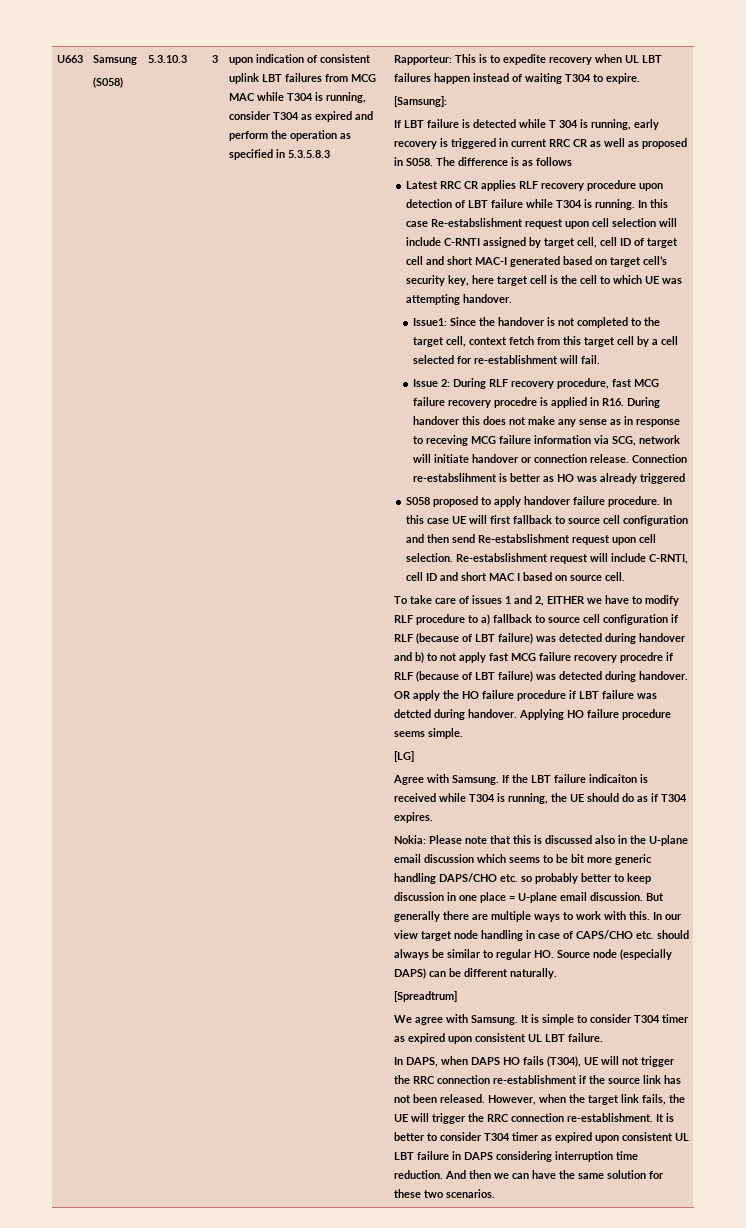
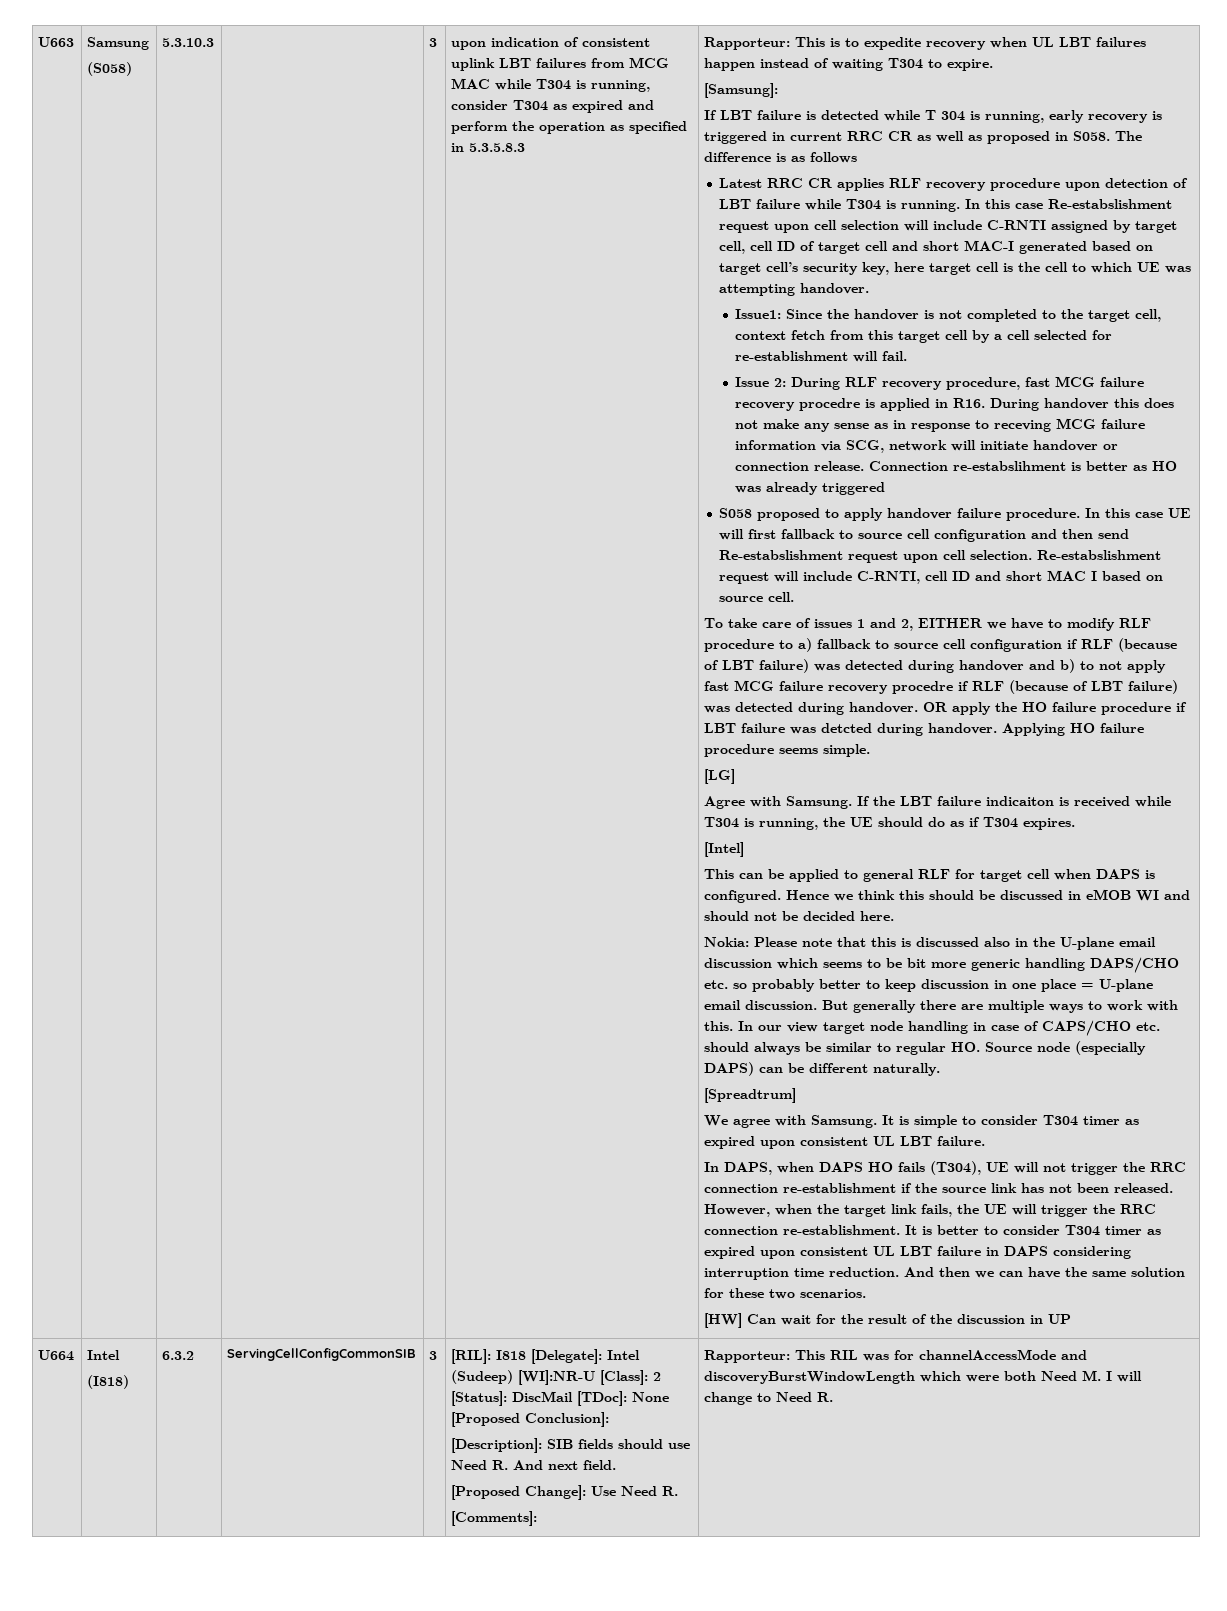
(433, 817) none -> [704,842,745,857] [704,869,1156,882] [704,889,1191,903] [704,911,895,921] // [Intel] // This can be applied to general RLF for target cell when DAPS is configured. Hence we think this should be discussed in eMOB WI and should not be decided here.
(495, 1193) none -> [704,1313,1072,1328] [38,1350,75,1361] [87,1350,121,1360] [87,1375,130,1389] [162,1351,195,1360] [227,1348,417,1361] [429,1351,438,1360] [451,1349,641,1364] [451,1370,662,1385] [451,1391,670,1406] [451,1412,610,1427] [451,1438,691,1453] [451,1460,617,1470] [451,1485,679,1500] [451,1511,538,1526] [704,1349,1088,1363] [704,1370,1143,1384] [704,1392,834,1405] // [HW] Can wait for the result of the discussion in UP // U664 | Intel // (I818) | 6.3.2 | ServingCellConfigCommonSIB | 3 | [RIL]: I818 [Delegate]: Intel (Sudeep) [WI]:NR-U [Class]: 2 [Status]: DiscMail [TDoc]: None [Proposed Conclusion]: // [Description]: SIB fields should use Need R. And next field. // [Proposed Change]: Use Need R. // [Comments]: | Rapporteur: This RIL was for channelAccessMode and discoveryBurstWindowLength which were both Need M. I will change to Need R.

